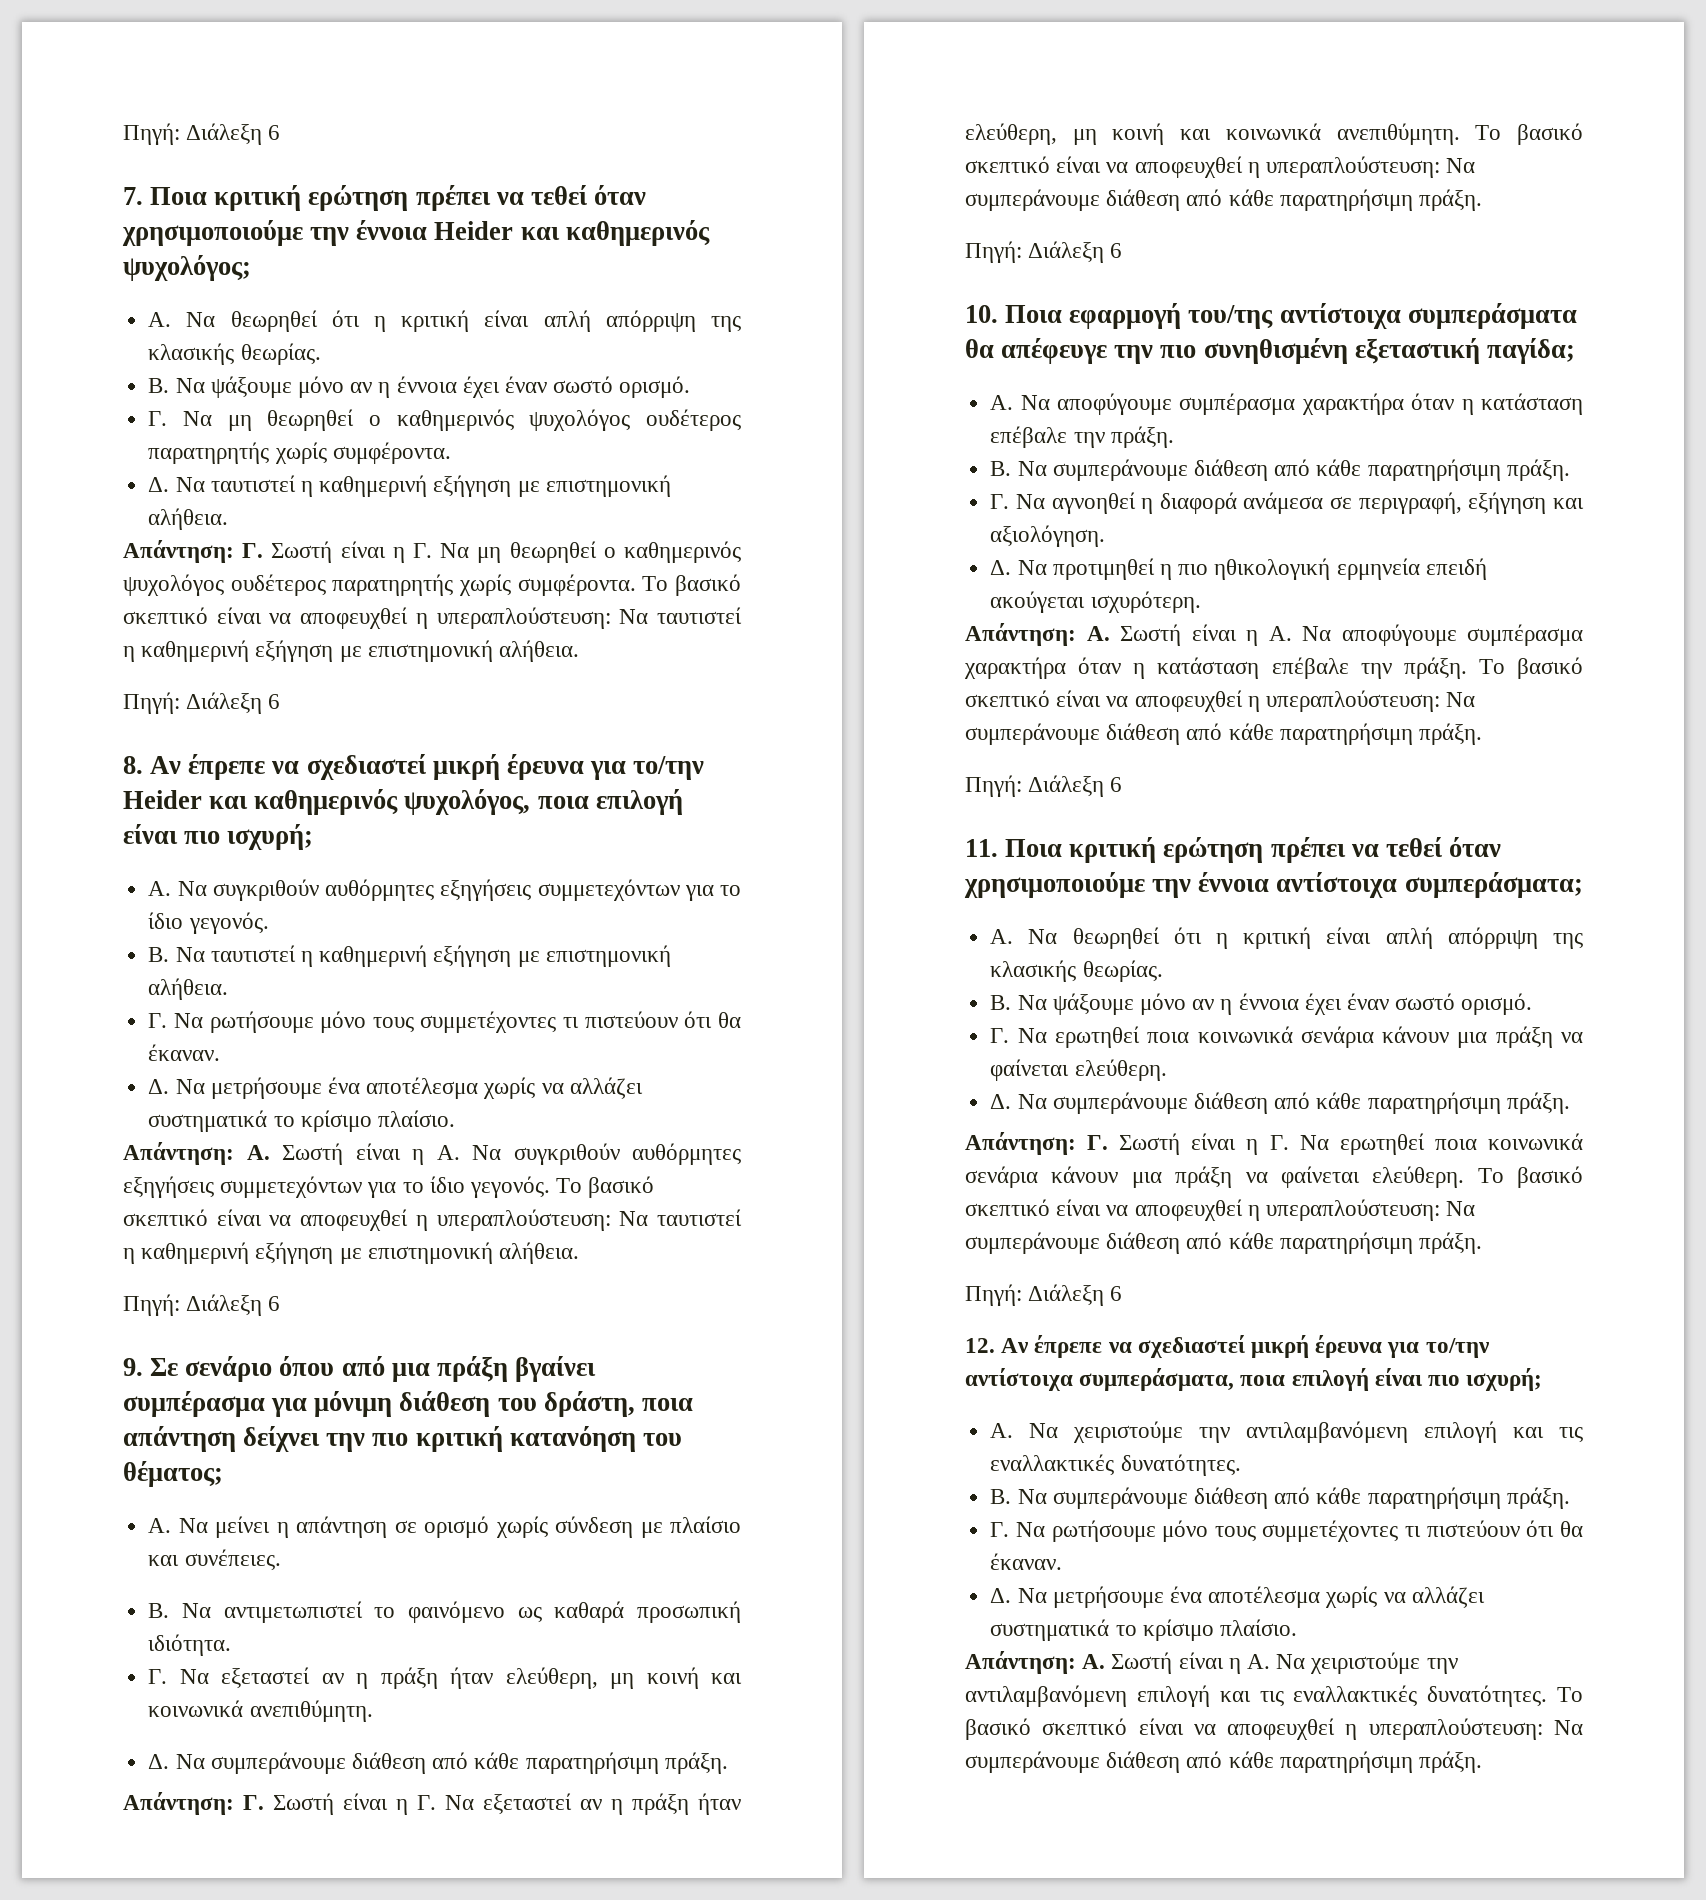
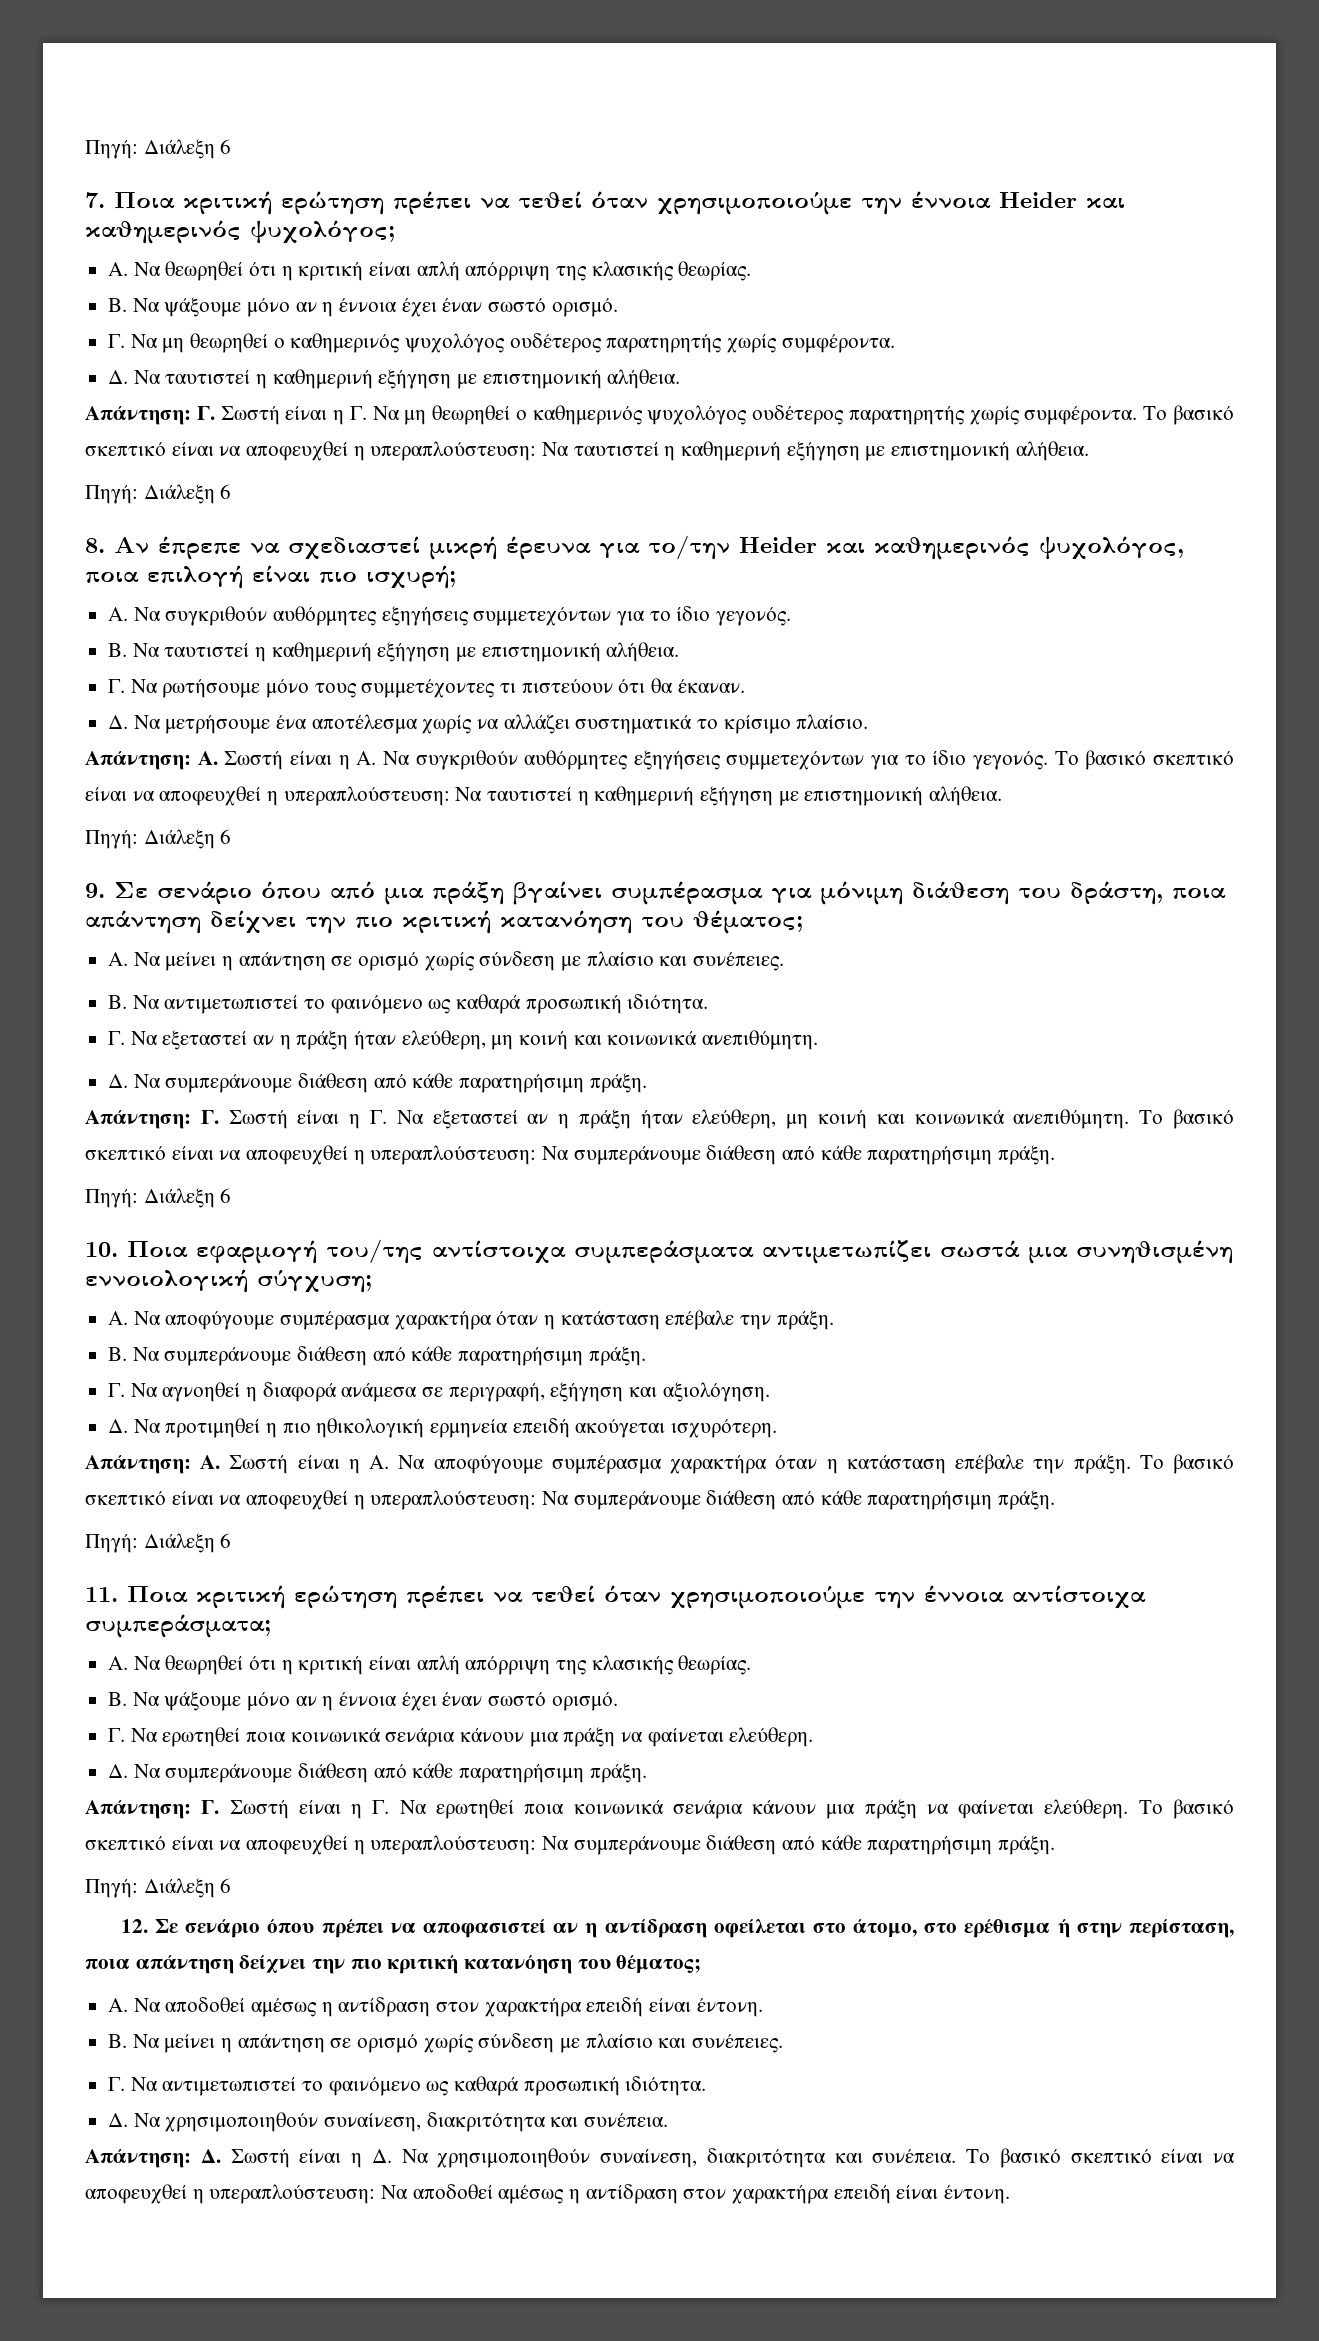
[965,338,1575,364] θα απέφευγε την πιο συνηθισμένη εξεταστική παγίδα; -> [762,1240,1233,1264] [85,1269,372,1293] αντιμετωπίζει σωστά μια συνηθισμένη εννοιολογική σύγχυση;
[1001,1335,1489,1358] [965,1368,1543,1391] [990,1421,1583,1443] [990,1454,1241,1476] [990,1487,1570,1509] [990,1520,1583,1542] [990,1553,1063,1570] [990,1586,1485,1608] [990,1619,1297,1641] [965,1651,1458,1674] [965,1685,1583,1707] [965,1718,1583,1740] [965,1751,1483,1773] Αν έπρεπε να σχεδιαστεί μικρή έρευνα για το/την αντίστοιχα συμπεράσματα, ποια επιλογή είναι πιο ισχυρή; // Α. Να χειριστούμε την αντιλαμβανόμενη επιλογή και τις εναλλακτικές δυνατότητες. // Β. Να συμπεράνουμε διάθεση από κάθε παρατηρήσιμη πράξη. // Γ. Να ρωτήσουμε μόνο τους συμμετέχοντες τι πιστεύουν ότι θα έκαναν. // Δ. Να μετρήσουμε ένα αποτέλεσμα χωρίς να αλλάζει συστηματικά το κρίσιμο πλαίσιο. // Απάντηση: Α. Σωστή είναι η Α. Να χειριστούμε την αντιλαμβανόμενη επιλογή και τις εναλλακτικές δυνατότητες. Το βασικό σκεπτικό είναι να αποφευχθεί η υπεραπλούστευση: Να συμπεράνουμε διάθεση από κάθε παρατηρήσιμη πράξη. -> [155,1919,1235,1938] [85,1955,702,1974] [108,1997,763,2017] [108,2033,784,2053] [108,2076,707,2096] [108,2112,669,2132] [85,2148,1235,2168] [85,2184,1011,2204] Σε σενάριο όπου πρέπει να αποφασιστεί αν η αντίδραση οφείλεται στο άτομο, στο ερέθισμα ή στην περίσταση, ποια απάντηση δείχνει την πιο κριτική κατανόηση του θέματος; // Α. Να αποδοθεί αμέσως η αντίδραση στον χαρακτήρα επειδή είναι έντονη. // Β. Να μείνει η απάντηση σε ορισμό χωρίς σύνδεση με πλαίσιο και συνέπειες. // Γ. Να αντιμετωπιστεί το φαινόμενο ως καθαρά προσωπική ιδιότητα. // Δ. Να χρησιμοποιηθούν συναίνεση, διακριτότητα και συνέπεια. // Απάντηση: Δ. Σωστή είναι η Δ. Να χρησιμοποιηθούν συναίνεση, διακριτότητα και συνέπεια. Το βασικό σκεπτικό είναι να αποφευχθεί η υπεραπλούστευση: Να αποδοθεί αμέσως η αντίδραση στον χαρακτήρα επειδή είναι έντονη.

